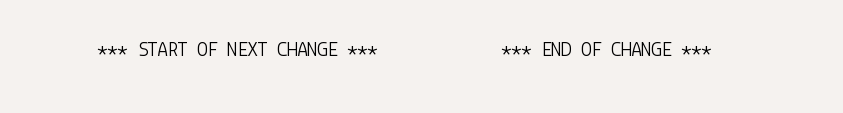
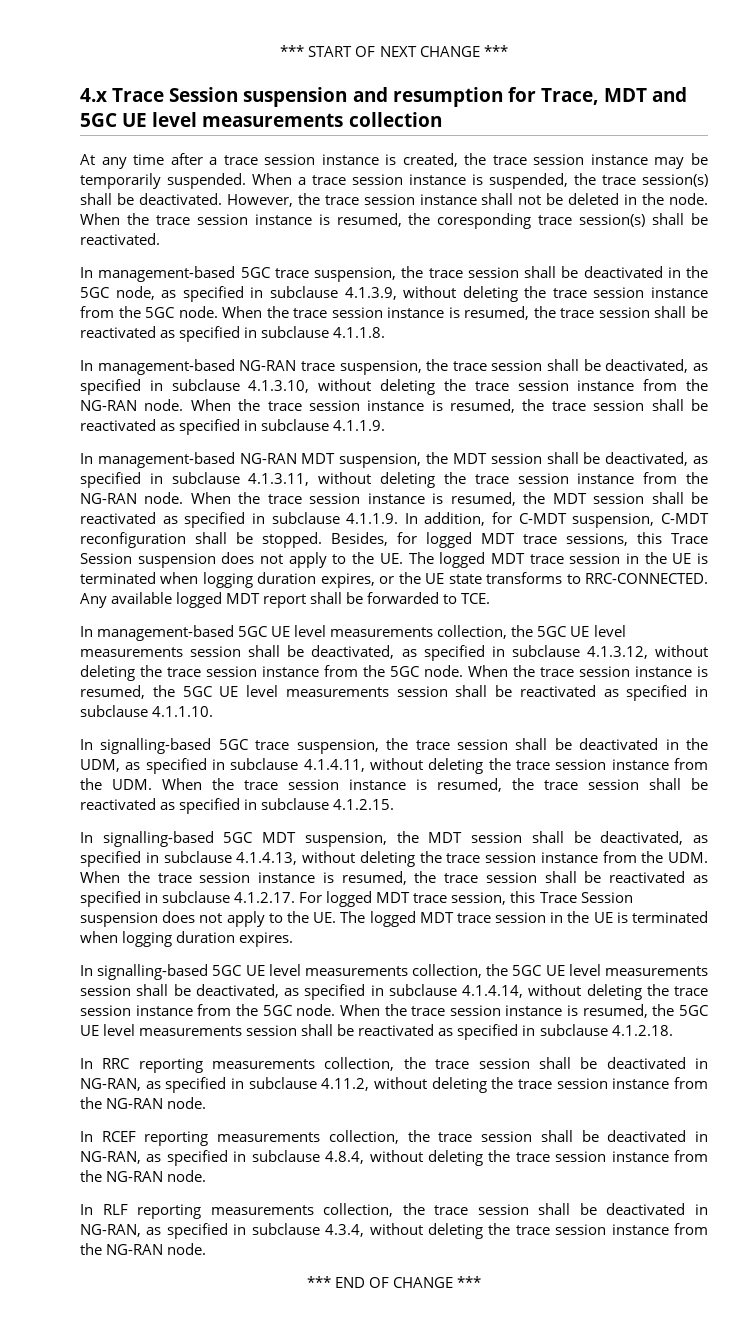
(378, 51) none -> [80,87,688,107] [80,112,442,127] [80,153,709,169] [80,173,708,189] [80,193,709,207] [80,213,708,229] [80,233,160,245] [80,266,708,282] [80,286,708,302] [80,306,708,320] [80,326,386,342] [80,359,708,375] [80,379,708,395] [80,399,708,413] [80,419,386,435] [80,452,708,468] [80,472,708,488] [80,492,708,506] [80,512,709,528] [80,532,708,548] [80,552,708,568] [80,572,708,588] [80,592,491,608] [80,625,626,641] [80,645,709,661] [80,665,708,681] [80,685,708,701] [80,705,214,717] [80,738,708,754] [80,758,708,774] [80,778,708,792] [80,798,395,814] [80,831,709,847] [80,851,708,867] [80,871,708,885] [80,891,633,907] [80,911,708,927] [80,931,294,947] [80,964,708,980] [80,984,708,1000] [80,1004,709,1018] [80,1024,673,1040] [80,1057,709,1073] [80,1077,708,1093] [80,1097,207,1109] [80,1130,709,1146] [80,1150,708,1166] [80,1170,207,1182] [80,1203,708,1219] [80,1223,708,1239] [80,1243,207,1255] // 4.x Trace Session suspension and resumption for Trace, MDT and 5GC UE level measurements collection // At any time after a trace session instance is created, the trace session instance may be temporarily suspended. When a trace session instance is suspended, the trace session(s) shall be deactivated. However, the trace session instance shall not be deleted in the node. When the trace session instance is resumed, the coresponding trace session(s) shall be reactivated. // In management-based 5GC trace suspension, the trace session shall be deactivated in the 5GC node, as specified in subclause 4.1.3.9, without deleting the trace session instance from the 5GC node. When the trace session instance is resumed, the trace session shall be reactivated as specified in subclause 4.1.1.8. // In management-based NG-RAN trace suspension, the trace session shall be deactivated, as specified in subclause 4.1.3.10, without deleting the trace session instance from the NG-RAN node. When the trace session instance is resumed, the trace session shall be reactivated as specified in subclause 4.1.1.9. // In management-based NG-RAN MDT suspension, the MDT session shall be deactivated, as specified in subclause 4.1.3.11, without deleting the trace session instance from the NG-RAN node. When the trace session instance is resumed, the MDT session shall be reactivated as specified in subclause 4.1.1.9. In addition, for C-MDT suspension, C-MDT reconfiguration shall be stopped. Besides, for logged MDT trace sessions, this Trace Session suspension does not apply to the UE. The logged MDT trace session in the UE is terminated when logging duration expires, or the UE state transforms to RRC-CONNECTED. Any available logged MDT report shall be forwarded to TCE. // In management-based 5GC UE level measurements collection, the 5GC UE level measurements session shall be deactivated, as specified in subclause 4.1.3.12, without deleting the trace session instance from the 5GC node. When the trace session instance is resumed, the 5GC UE level measurements session shall be reactivated as specified in subclause 4.1.1.10. // In signalling-based 5GC trace suspension, the trace session shall be deactivated in the UDM, as specified in subclause 4.1.4.11, without deleting the trace session instance from the UDM. When the trace session instance is resumed, the trace session shall be reactivated as specified in subclause 4.1.2.15. // In signalling-based 5GC MDT suspension, the MDT session shall be deactivated, as specified in subclause 4.1.4.13, without deleting the trace session instance from the UDM. When the trace session instance is resumed, the trace session shall be reactivated as specified in subclause 4.1.2.17. For logged MDT trace session, this Trace Session suspension does not apply to the UE. The logged MDT trace session in the UE is terminated when logging duration expires. // In signalling-based 5GC UE level measurements collection, the 5GC UE level measurements session shall be deactivated, as specified in subclause 4.1.4.14, without deleting the trace session instance from the 5GC node. When the trace session instance is resumed, the 5GC UE level measurements session shall be reactivated as specified in subclause 4.1.2.18. // In RRC reporting measurements collection, the trace session shall be deactivated in NG-RAN, as specified in subclause 4.11.2, without deleting the trace session instance from the NG-RAN node. // In RCEF reporting measurements collection, the trace session shall be deactivated in NG-RAN, as specified in subclause 4.8.4, without deleting the trace session instance from the NG-RAN node. // In RLF reporting measurements collection, the trace session shall be deactivated in NG-RAN, as specified in subclause 4.3.4, without deleting the trace session instance from the NG-RAN node.

